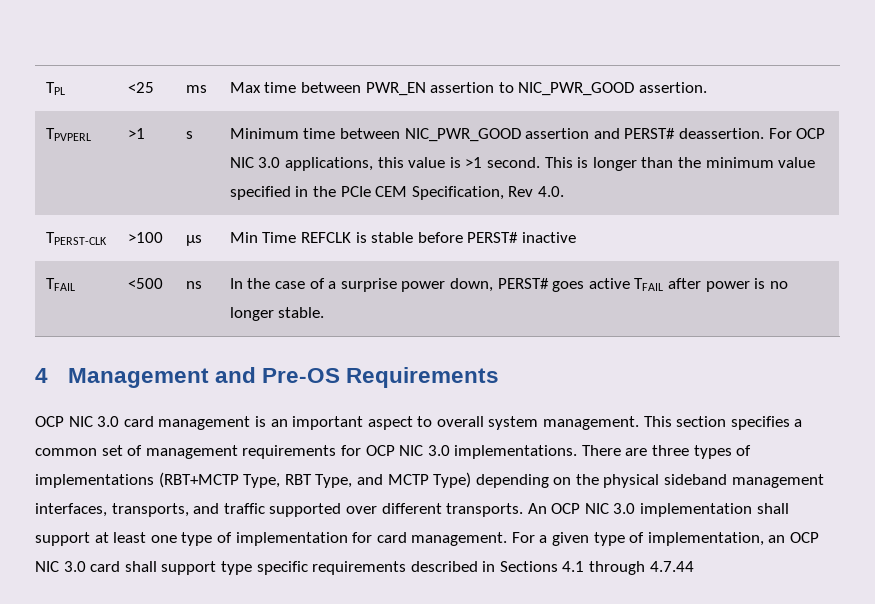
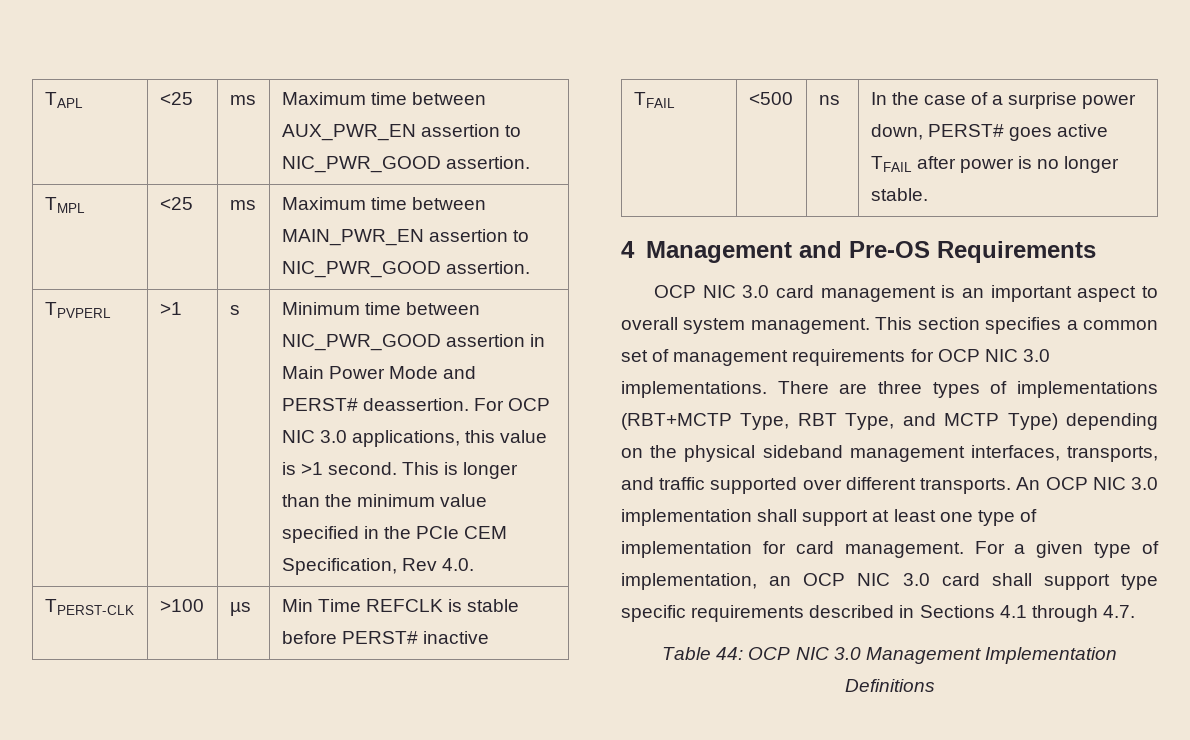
[45,82,65,95] [127,82,154,93] [185,85,207,93] [229,82,426,96] TPL | <25 | ms | Max time between PWR_EN -> [44,92,83,108] [159,92,193,105] [229,95,256,105] [281,92,486,105] [281,124,521,141] [281,156,530,173] [44,197,85,213] [159,197,193,210] [229,200,256,210] [281,197,486,210] [281,229,424,246] TAPL | <25 | ms | Maximum time between AUX_PWR_EN assertion to NIC_PWR_GOOD assertion. // TMPL | <25 | ms | Maximum time between MAIN_PWR_EN
(590, 133) none -> [529,334,545,347] [281,366,438,379] in Main Power Mode
[649,561,694,572] 4.7.44 -> [1102,605,1135,618] [662,647,1117,664] [844,679,935,692] 4.7. // Table 44: OCP NIC 3.0 Management Implementation Definitions

